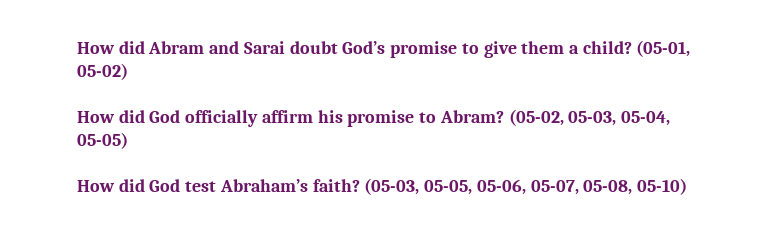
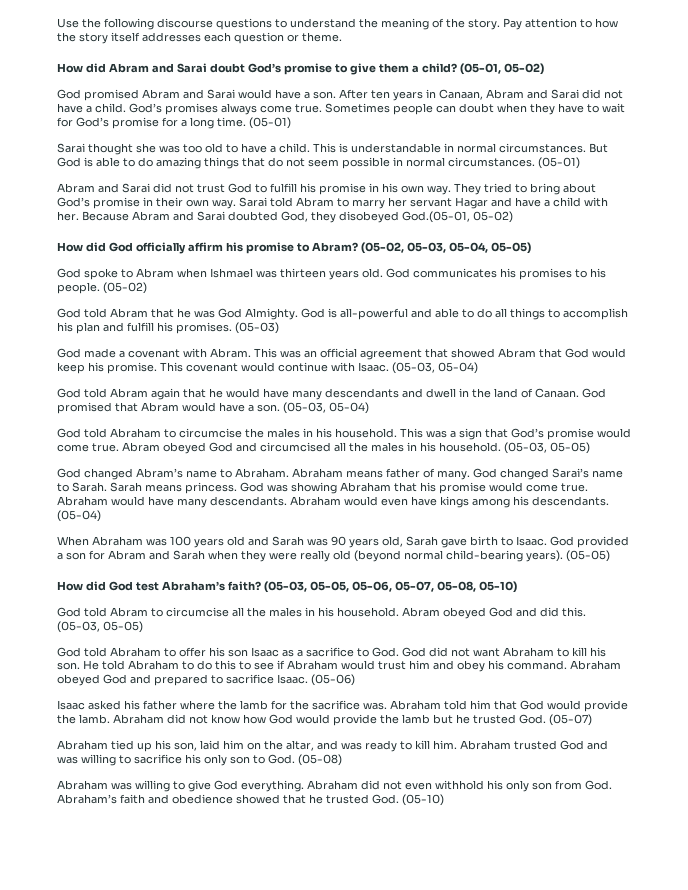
(77, 48) none -> [57,18,618,30] [57,32,342,44] Use the following discourse questions to understand the meaning of the story. Pay attention to how the story itself addresses each question or theme. //
(128, 71) none -> [57,89,623,101] [57,103,625,115] [57,117,291,129] [57,143,608,155] [57,157,580,169] [57,183,596,195] [57,197,608,209] [57,211,513,223] // God promised Abram and Sarai would have a son. After ten years in Canaan, Abram and Sarai did not have a child. God’s promises always come true. Sometimes people can doubt when they have to wait for God’s promise for a long time. (05-01) // Sarai thought she was too old to have a child. This is understandable in normal circumstances. But God is able to do amazing things that do not seem possible in normal circumstances. (05-01) // Abram and Sarai did not trust God to fulfill his promise in his own way. They tried to bring about God’s promise in their own way. Sarai told Abram to marry her servant Hagar and have a child with her. Because Abram and Sarai doubted God, they disobeyed God.(05-01, 05-02)
(128, 140) none -> [57,268,606,280] [57,282,147,294] [57,308,628,320] [57,322,279,334] [57,348,626,360] [57,362,478,374] [57,388,606,400] [57,402,369,414] [57,428,631,440] [57,442,590,454] [57,468,623,480] [57,482,588,494] [57,496,609,508] [57,510,101,522] [57,536,629,548] [57,550,610,562] // God spoke to Abram when Ishmael was thirteen years old. God communicates his promises to his people. (05-02) // God told Abram that he was God Almighty. God is all-powerful and able to do all things to accomplish his plan and fulfill his promises. (05-03) // God made a covenant with Abram. This was an official agreement that showed Abram that God would keep his promise. This covenant would continue with Isaac. (05-03, 05-04) // God told Abram again that he would have many descendants and dwell in the land of Canaan. God promised that Abram would have a son. (05-03, 05-04) // God told Abraham to circumcise the males in his household. This was a sign that God’s promise would come true. Abram obeyed God and circumcised all the males in his household. (05-03, 05-05) // God changed Abram’s name to Abraham. Abraham means father of many. God changed Sarai’s name to Sarah. Sarah means princess. God was showing Abraham that his promise would come true. Abraham would have many descendants. Abraham would even have kings among his descendants. (05-04) // When Abraham was 100 years old and Sarah was 90 years old, Sarah gave birth to Isaac. God provided a son for Abram and Sarah when they were really old (beyond normal child-bearing years). (05-05)
(687, 186) none -> [57,607,586,619] [57,621,143,633] [57,647,606,657] [57,660,621,672] [57,674,355,686] [57,700,628,712] [57,714,592,726] [57,740,608,752] [57,754,342,766] [57,780,612,792] [57,794,444,806] // God told Abram to circumcise all the males in his household. Abram obeyed God and did this. (05-03, 05-05) // God told Abraham to offer his son Isaac as a sacrifice to God. God did not want Abraham to kill his son. He told Abraham to do this to see if Abraham would trust him and obey his command. Abraham obeyed God and prepared to sacrifice Isaac. (05-06) // Isaac asked his father where the lamb for the sacrifice was. Abraham told him that God would provide the lamb. Abraham did not know how God would provide the lamb but he trusted God. (05-07) // Abraham tied up his son, laid him on the altar, and was ready to kill him. Abraham trusted God and was willing to sacrifice his only son to God. (05-08) // Abraham was willing to give God everything. Abraham did not even withhold his only son from God. Abraham’s faith and obedience showed that he trusted God. (05-10)

